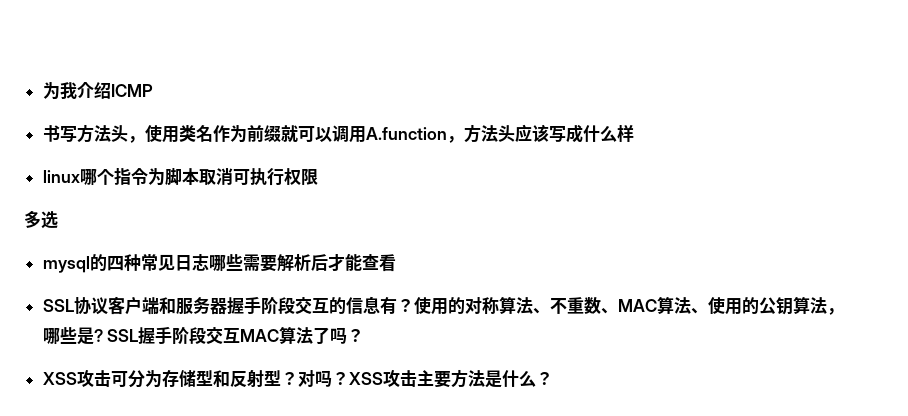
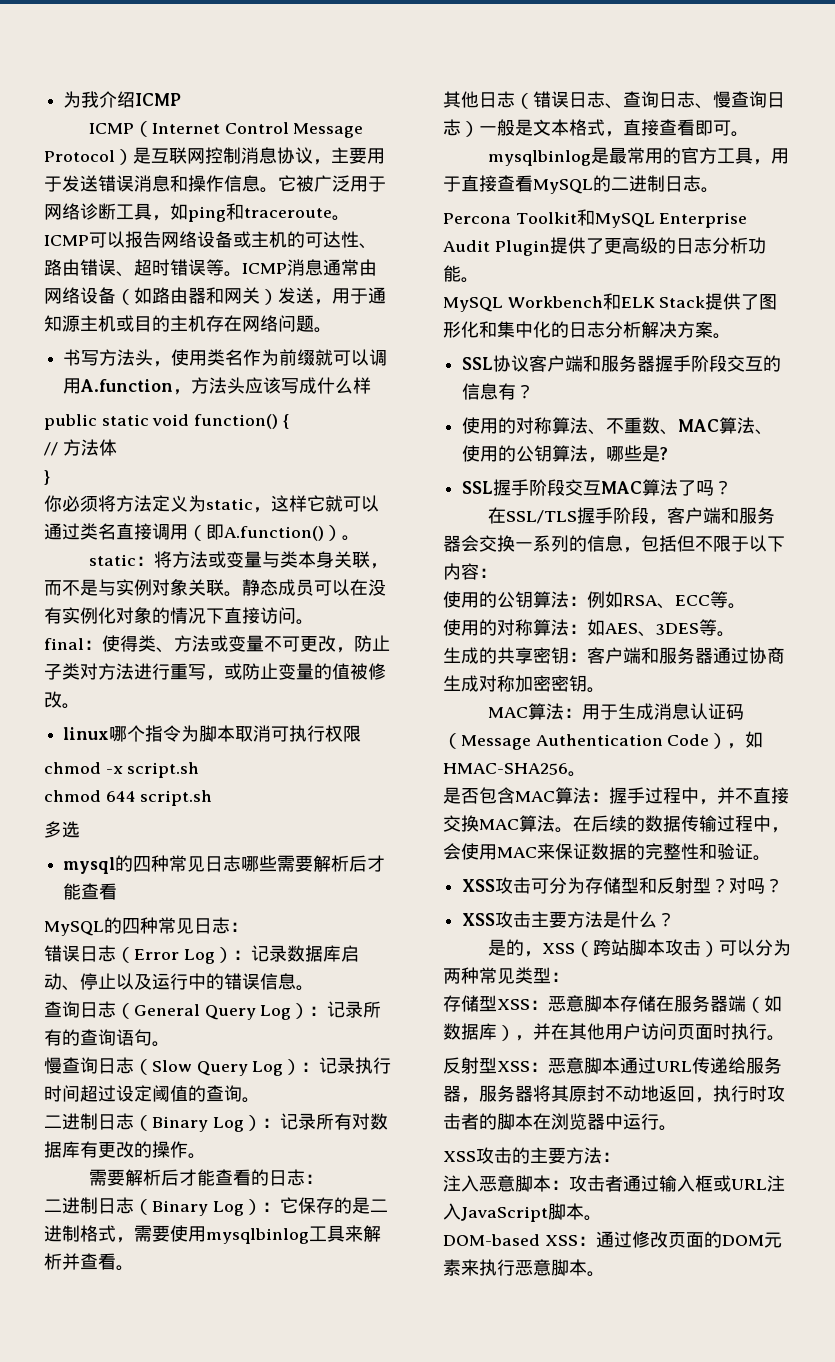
(153, 90) none -> [88,121,364,138] [44,147,385,165] [44,175,386,193] [44,203,350,222] [44,231,377,249] [44,259,377,277] [44,287,386,305] [44,315,332,333] // ICMP（Internet Control Message Protocol）是互联网控制消息协议，主要用于发送错误消息和操作信息。它被广泛用于网络诊断工具，如ping和traceroute。ICMP可以报告网络设备或主机的可达性、路由错误、超时错误等。ICMP消息通常由网络设备（如路由器和网关）发送，用于通知源主机或目的主机存在网络问题。
(634, 133) none -> [44,414,289,430] [44,439,117,456] [44,470,50,485] [44,495,379,513] [44,523,360,541] [88,551,388,569] [44,579,386,597] [44,607,314,625] [44,635,390,653] [44,663,386,681] [44,691,80,709] // public static void function() { // // 方法体 // } // 你必须将方法定义为static，这样它就可以通过类名直接调用（即A.function()）。 // static：将方法或变量与类本身关联，而不是与实例对象关联。静态成员可以在没有实例化对象的情况下直接访问。 // final：使得类、方法或变量不可更改，防止子类对方法进行重写，或防止变量的值被修改。
(318, 176) none -> [44,762,200,778] [44,790,213,806] // chmod -x script.sh // chmod 644 script.sh
(396, 263) none -> [44,917,248,936] [44,945,359,964] [44,973,314,991] [44,1001,382,1020] [44,1029,170,1047] [44,1057,392,1076] [44,1085,260,1103] [44,1113,388,1132] [44,1141,206,1159] [88,1169,323,1186] [44,1197,388,1216] [44,1225,381,1244] [44,1253,134,1271] [443,91,785,109] [443,119,749,137] [487,147,789,166] [443,175,719,194] [443,209,748,228] [443,237,766,256] [443,265,479,283] [443,293,778,312] [443,321,731,339] // MySQL的四种常见日志： // 错误日志（Error Log）：记录数据库启动、停止以及运行中的错误信息。 // 查询日志（General Query Log）：记录所有的查询语句。 // 慢查询日志（Slow Query Log）：记录执行时间超过设定阈值的查询。 // 二进制日志（Binary Log）：记录所有对数据库有更改的操作。 // 需要解析后才能查看的日志： // 二进制日志（Binary Log）：它保存的是二进制格式，需要使用mysqlbinlog工具来解析并查看。 // 其他日志（错误日志、查询日志、慢查询日志）一般是文本格式，直接查看即可。 // mysqlbinlog是最常用的官方工具，用于直接查看MySQL的二进制日志。 // Percona Toolkit和MySQL Enterprise Audit Plugin提供了更高级的日志分析功能。 // MySQL Workbench和ELK Stack提供了图形化和集中化的日志分析解决方案。
(414, 305) none -> (535, 391) //
(103, 335) none -> (669, 453) //
(365, 335) none -> [487,507,775,525] [443,535,785,553] [443,563,497,580] [443,591,746,609] [443,619,735,637] [443,647,785,664] [443,675,605,693] [487,703,744,720] [443,731,764,750] [443,763,586,777] [443,787,789,805] [443,815,789,833] [443,843,771,861] // 在SSL/TLS握手阶段，客户端和服务器会交换一系列的信息，包括但不限于以下内容： // 使用的公钥算法：例如RSA、ECC等。 // 使用的对称算法：如AES、3DES等。 // 生成的共享密钥：客户端和服务器通过协商生成对称加密密钥。 // MAC算法：用于生成消息认证码（Message Authentication Code），如HMAC-SHA256。 // 是否包含MAC算法：握手过程中，并不直接交换MAC算法。在后续的数据传输过程中，会使用MAC来保证数据的完整性和验证。
(349, 378) none -> (784, 885) //
(553, 378) none -> [487,939,791,957] [443,967,569,984] [443,995,782,1013] [443,1023,785,1041] [443,1057,782,1074] [443,1085,785,1103] [443,1113,677,1131] [443,1147,620,1164] [443,1175,785,1192] [443,1203,602,1222] [443,1231,782,1248] [443,1259,605,1277] // 是的，XSS（跨站脚本攻击）可以分为两种常见类型： // 存储型XSS：恶意脚本存储在服务器端（如数据库），并在其他用户访问页面时执行。 // 反射型XSS：恶意脚本通过URL传递给服务器，服务器将其原封不动地返回，执行时攻击者的脚本在浏览器中运行。 // XSS攻击的主要方法： // 注入恶意脚本：攻击者通过输入框或URL注入JavaScript脚本。 // DOM-based XSS：通过修改页面的DOM元素来执行恶意脚本。

